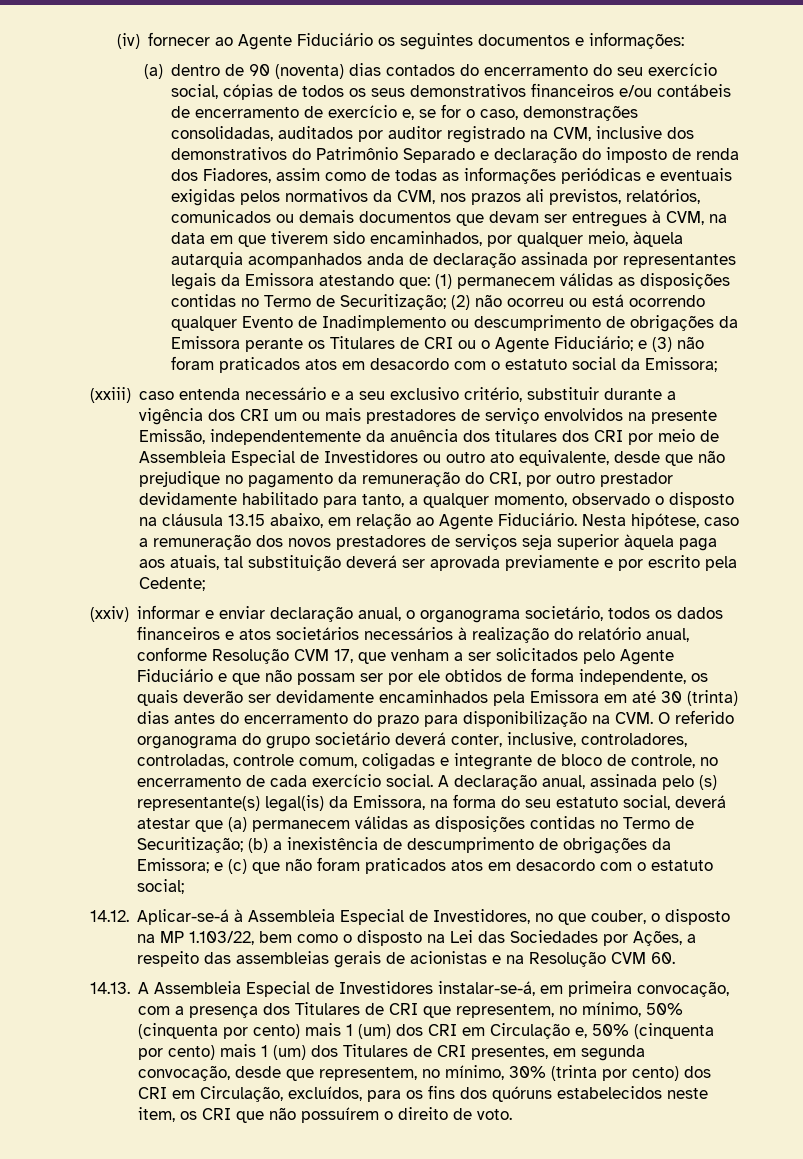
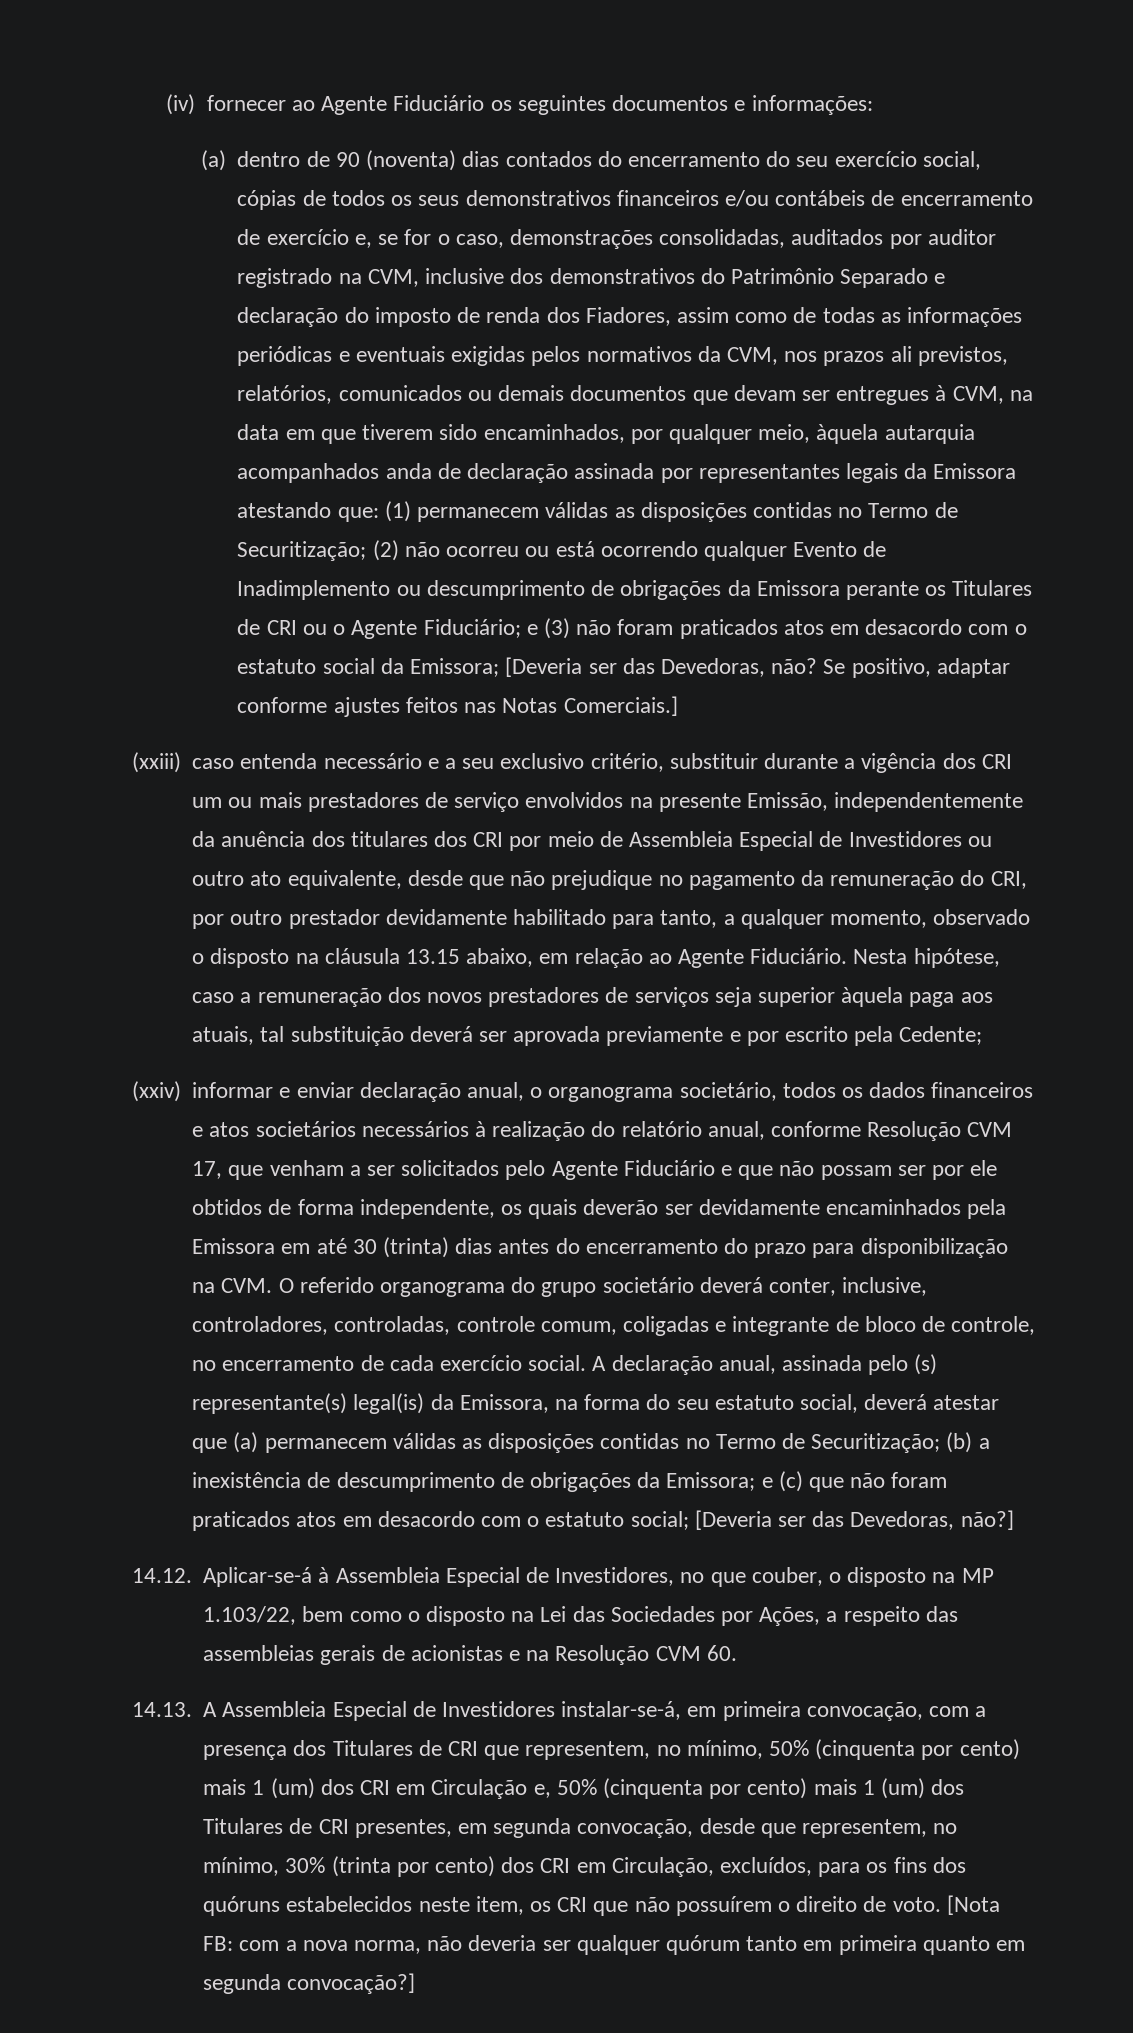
(718, 364) none -> [505,657,1010,678] [237,696,678,717] [Deveria ser das Devedoras, não? Se positivo, adaptar conforme ajustes feitos nas Notas Comerciais.]
(185, 886) none -> [694,1510,1014,1530] [Deveria ser das Devedoras, não?]
(513, 1114) none -> [946,1895,1000,1915] [203,1935,1026,1955] [203,1973,416,1994] [Nota FB: com a nova norma, não deveria ser qualquer quórum tanto em primeira quanto em segunda convocação?]

